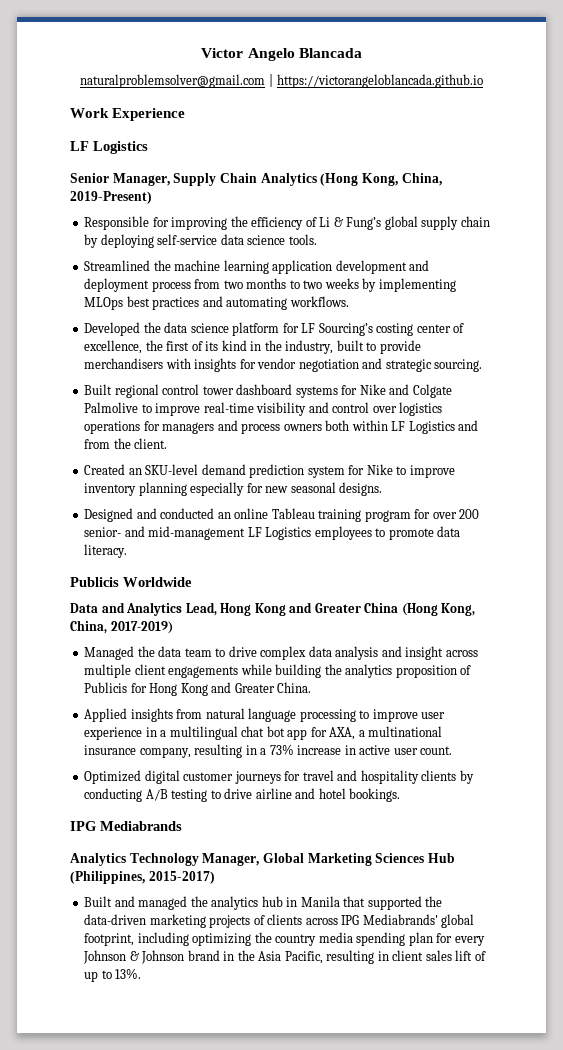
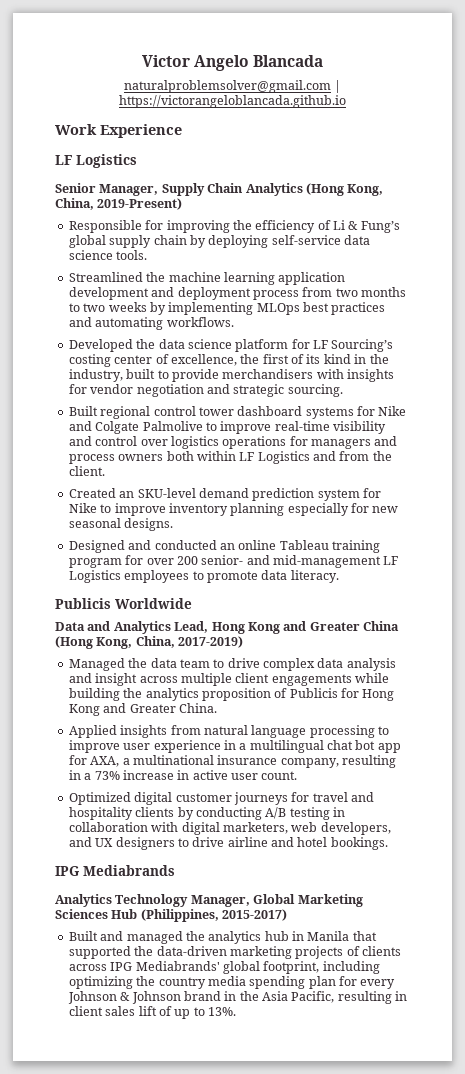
(208, 795) none -> [333,807,345,817] [68,822,391,835] [68,837,175,850] in collaboration with digital marketers, web developers, and UX designers

